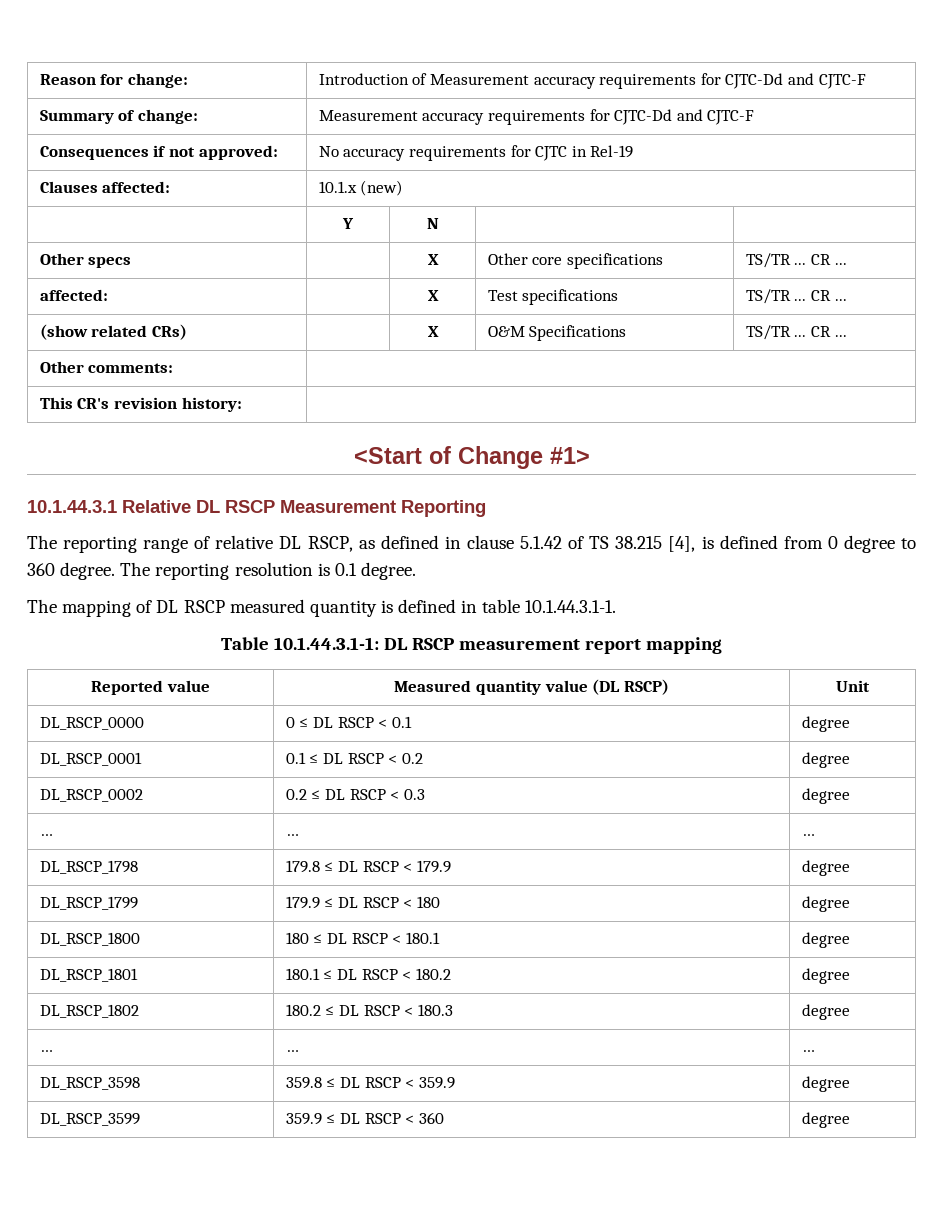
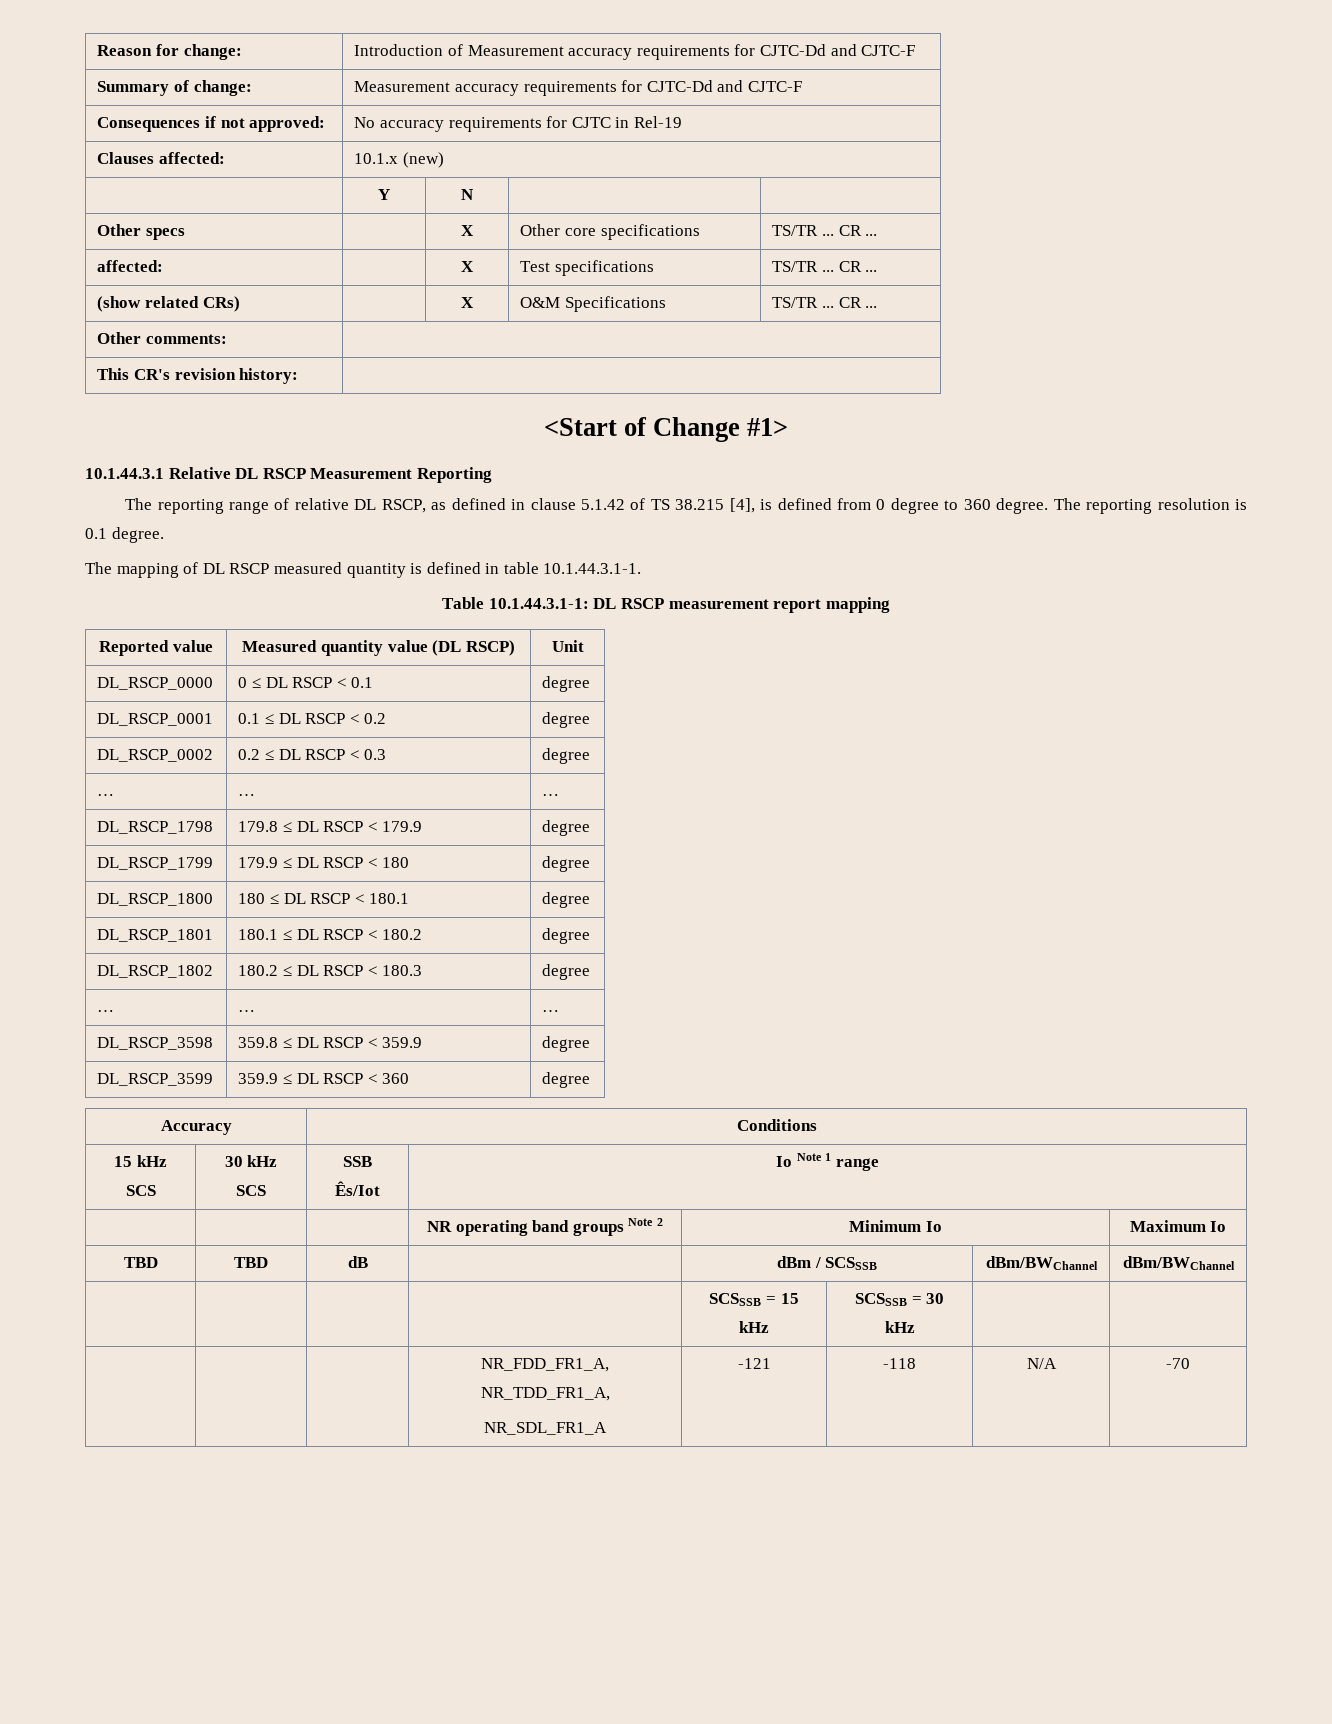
(850, 1120) none -> [160,1120,232,1135] [736,1119,817,1131] [114,1155,167,1167] [125,1185,156,1196] [224,1155,278,1167] [235,1185,266,1196] [343,1156,372,1167] [335,1181,380,1196] [776,1153,879,1171] [427,1218,663,1236] [849,1220,942,1232] [1129,1220,1227,1232] [123,1257,158,1268] [233,1257,268,1268] [347,1256,368,1268] [776,1256,878,1270] [985,1256,1098,1270] [1122,1256,1235,1270] [709,1293,799,1306] [739,1321,769,1333] [854,1293,945,1306] [884,1321,915,1333] [481,1358,609,1372] [480,1387,610,1401] [484,1422,607,1435] [737,1358,771,1369] [883,1358,916,1369] [1026,1358,1057,1369] [1166,1358,1190,1369] // Accuracy | Conditions // 15 kHz SCS | 30 kHz SCS | SSB Ês/Iot | Io Note 1 range // | | | NR operating band groups Note 2 | Minimum Io | Maximum Io // TBD | TBD | dB | | dBm / SCSSSB | dBm/BWChannel | dBm/BWChannel // | | | | SCSSSB = 15 kHz | SCSSSB = 30 kHz | | // | | | NR_FDD_FR1_A, NR_TDD_FR1_A, // NR_SDL_FR1_A | -121 | -118 | N/A | -70

